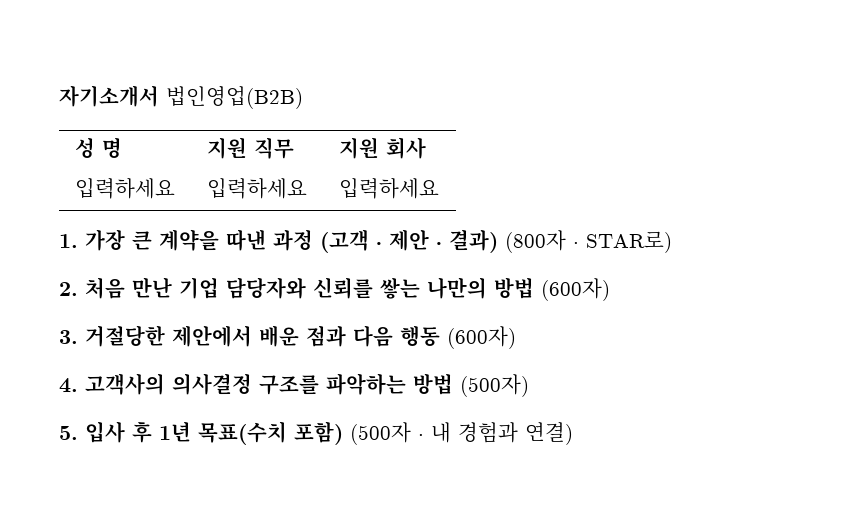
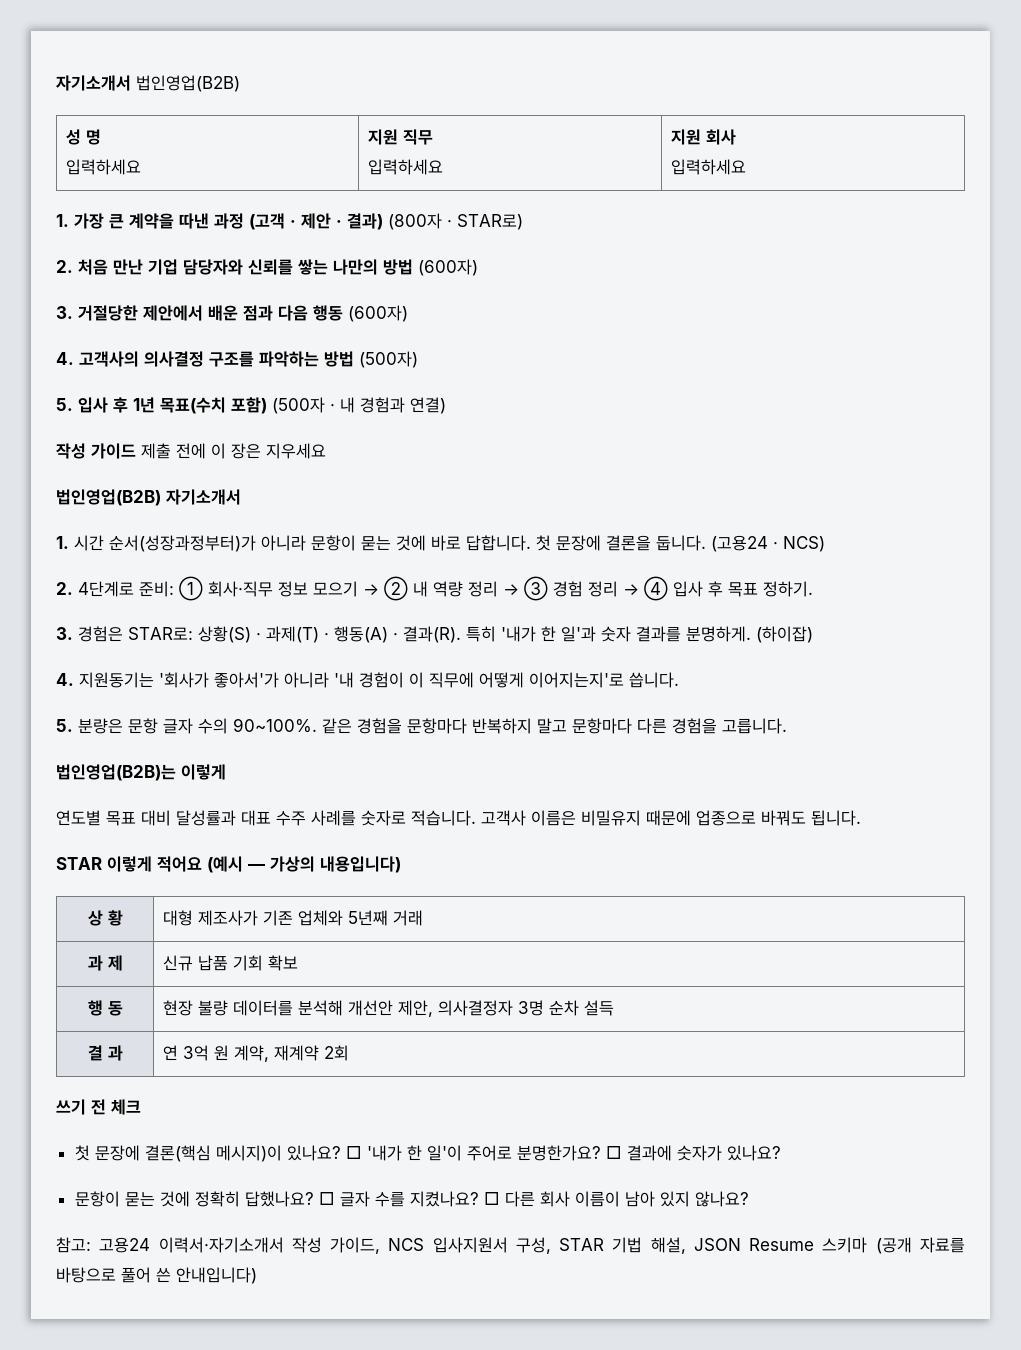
(573, 433) none -> [56,443,326,459] [56,489,241,506] [56,535,825,552] [56,576,813,601] [56,626,813,643] [56,672,679,688] [56,718,787,734] [56,764,226,781] [56,810,861,826] [56,856,401,873] [87,910,123,926] [163,910,424,926] [87,955,123,971] [163,955,299,971] [87,1000,123,1016] [163,1000,615,1017] [87,1045,123,1061] [163,1045,350,1062] [56,1099,141,1115] [74,1145,781,1162] [74,1191,749,1207] [56,1237,965,1254] [56,1267,257,1284] // 작성 가이드 제출 전에 이 장은 지우세요 // 법인영업(B2B) 자기소개서 // 1. 시간 순서(성장과정부터)가 아니라 문항이 묻는 것에 바로 답합니다. 첫 문장에 결론을 둡니다. (고용24 · NCS) // 2. 4단계로 준비: ① 회사·직무 정보 모으기 → ② 내 역량 정리 → ③ 경험 정리 → ④ 입사 후 목표 정하기. // 3. 경험은 STAR로: 상황(S) · 과제(T) · 행동(A) · 결과(R). 특히 '내가 한 일'과 숫자 결과를 분명하게. (하이잡) // 4. 지원동기는 '회사가 좋아서'가 아니라 '내 경험이 이 직무에 어떻게 이어지는지'로 씁니다. // 5. 분량은 문항 글자 수의 90~100%. 같은 경험을 문항마다 반복하지 말고 문항마다 다른 경험을 고릅니다. // 법인영업(B2B)는 이렇게 // 연도별 목표 대비 달성률과 대표 수주 사례를 숫자로 적습니다. 고객사 이름은 비밀유지 때문에 업종으로 바꿔도 됩니다. // STAR 이렇게 적어요 (예시 — 가상의 내용입니다) // 상 황 | 대형 제조사가 기존 업체와 5년째 거래 // 과 제 | 신규 납품 기회 확보 // 행 동 | 현장 불량 데이터를 분석해 개선안 제안, 의사결정자 3명 순차 설득 // 결 과 | 연 3억 원 계약, 재계약 2회 // 쓰기 전 체크 // 첫 문장에 결론(핵심 메시지)이 있나요? □ '내가 한 일'이 주어로 분명한가요? □ 결과에 숫자가 있나요? // 문항이 묻는 것에 정확히 답했나요? □ 글자 수를 지켰나요? □ 다른 회사 이름이 남아 있지 않나요? // 참고: 고용24 이력서·자기소개서 작성 가이드, NCS 입사지원서 구성, STAR 기법 해설, JSON Resume 스키마 (공개 자료를 바탕으로 풀어 쓴 안내입니다)

